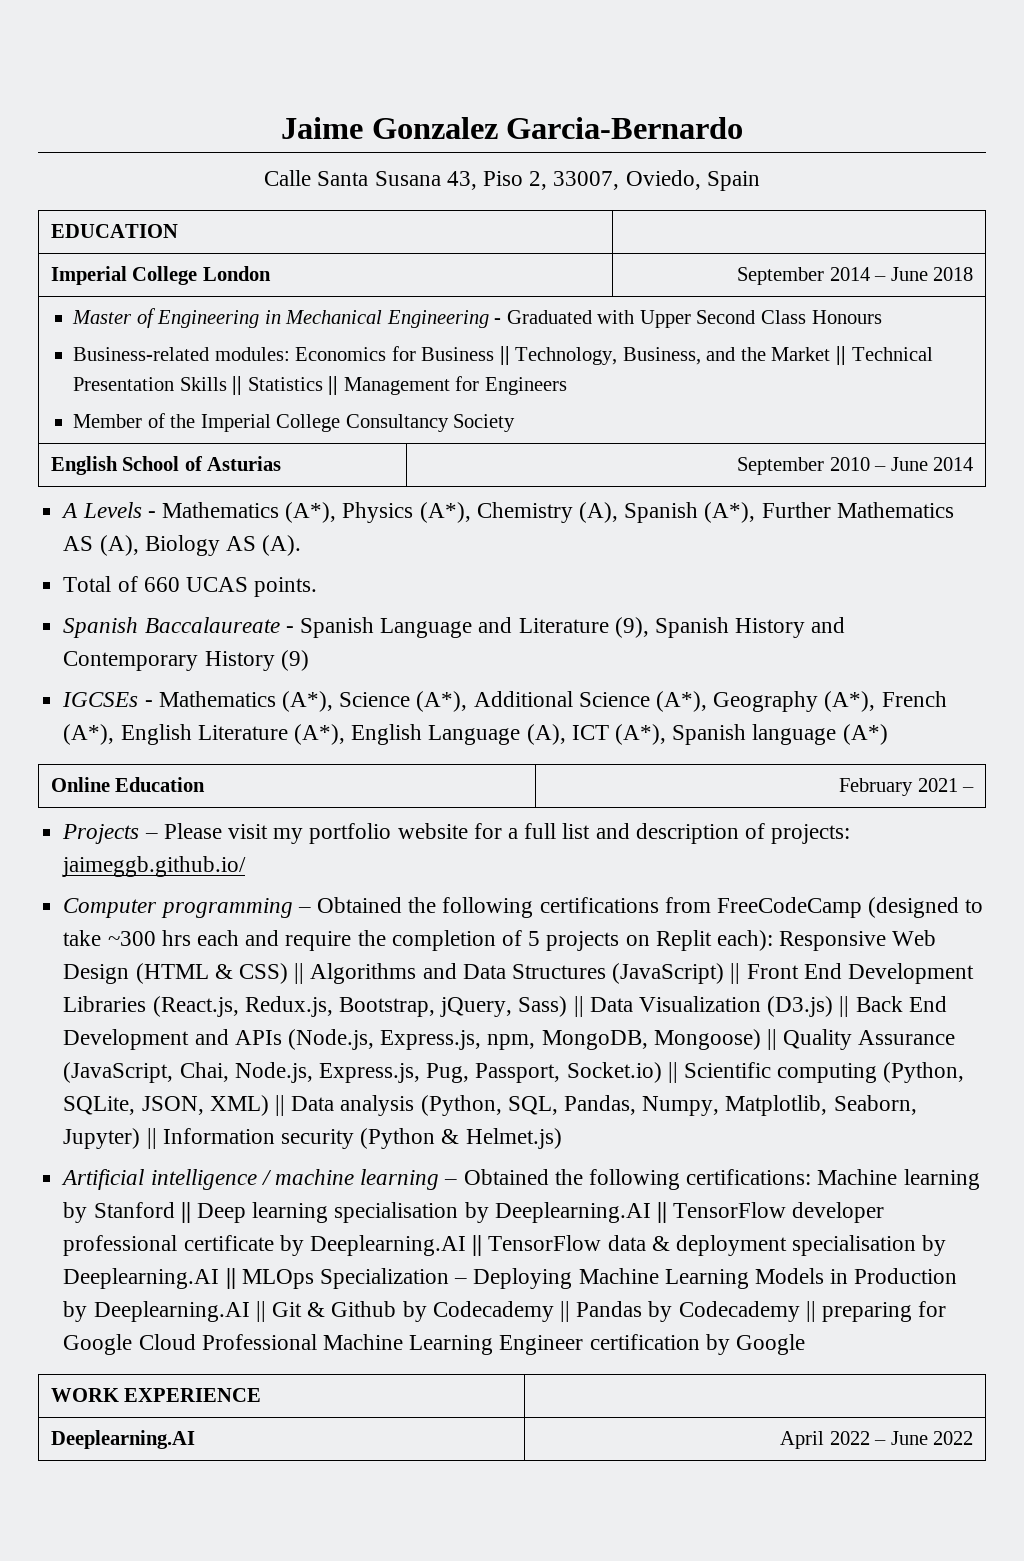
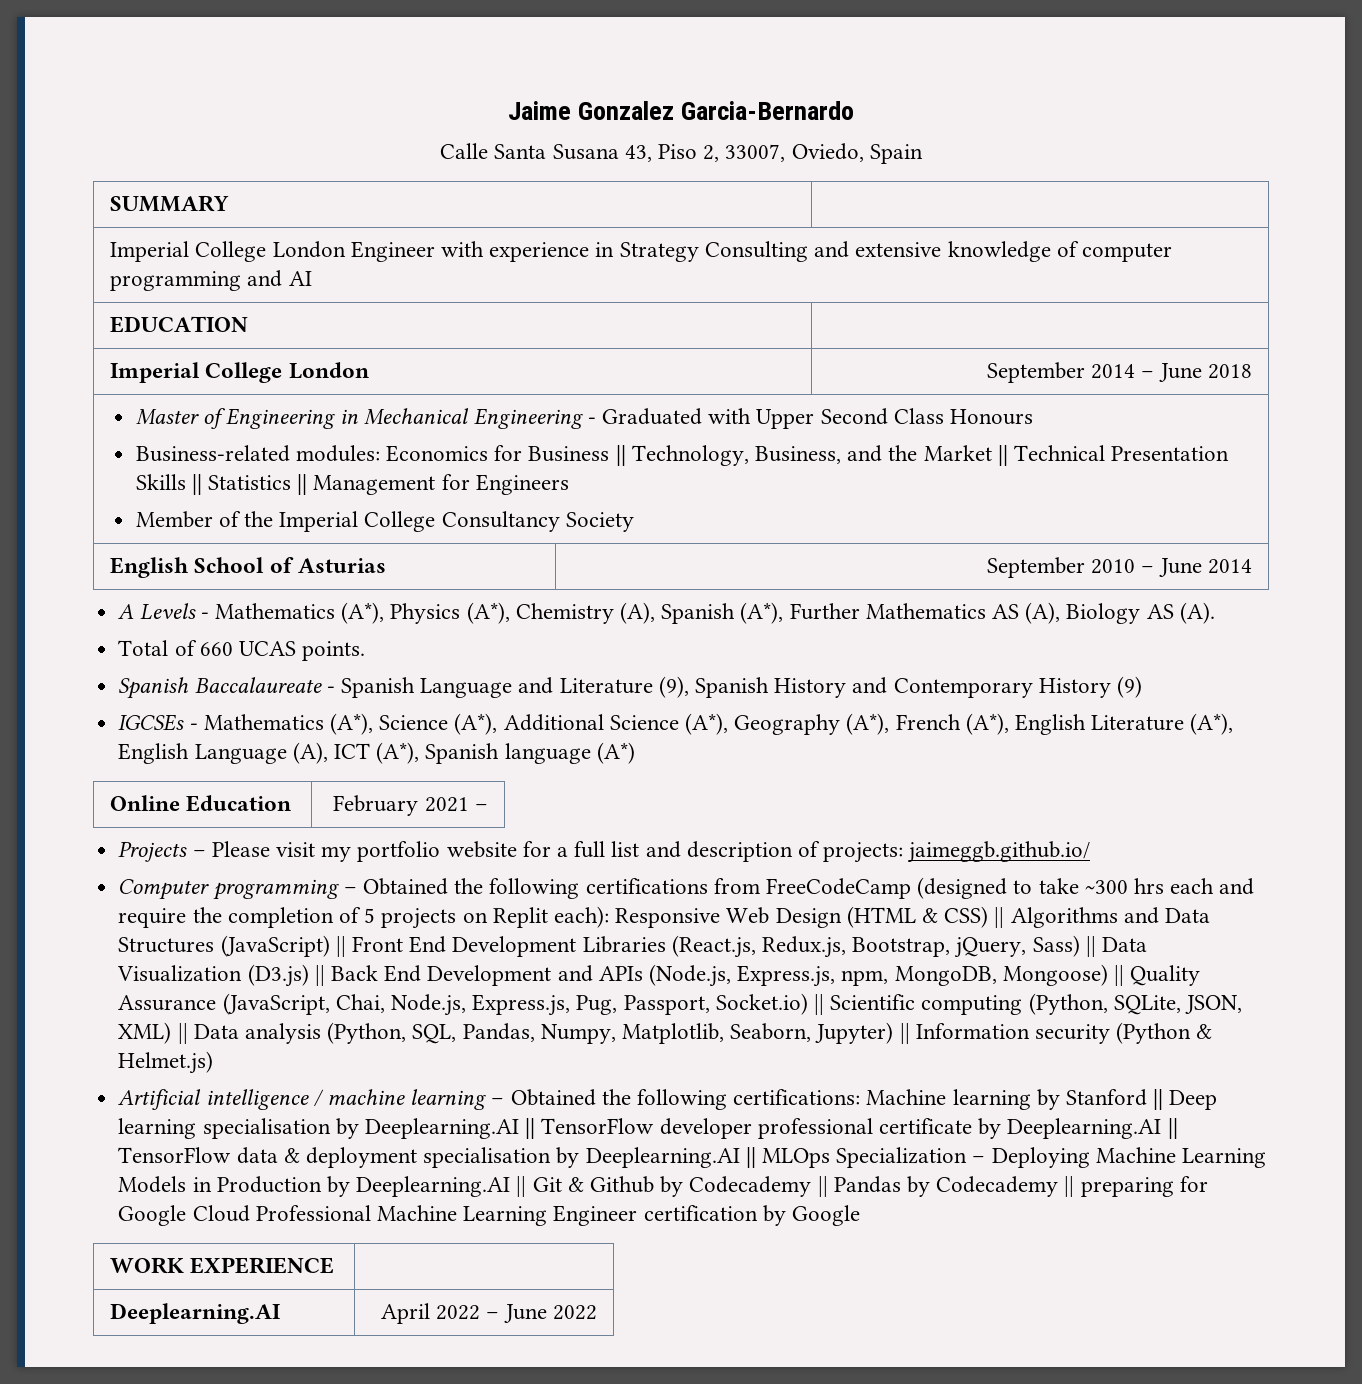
(760, 181) none -> [110,195,230,212] [110,241,1172,262] [110,270,312,291] // SUMMARY | // Imperial College London Engineer with experience in Strategy Consulting and extensive knowledge of computer programming and AI

